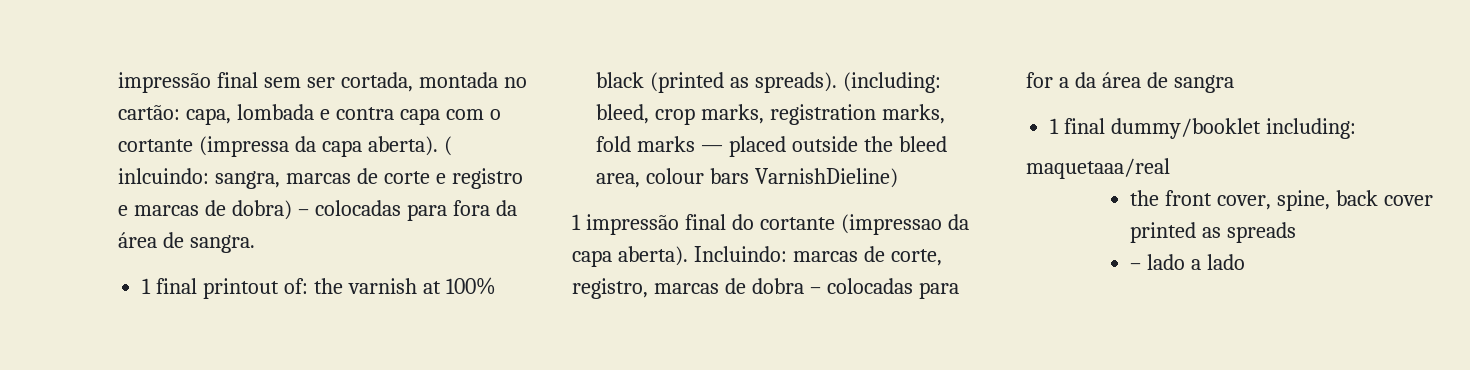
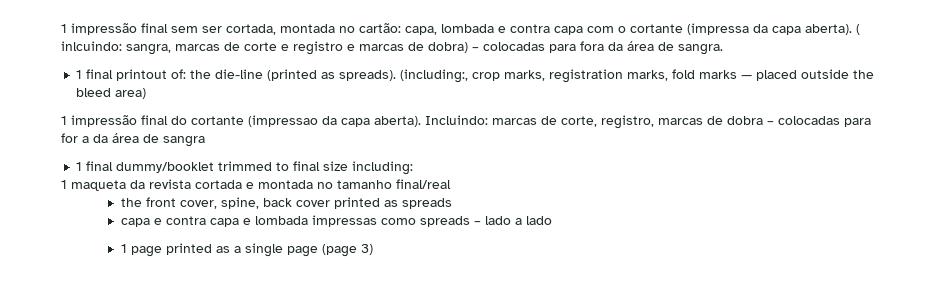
(118, 82) none -> [61,24,67,33] 1
[347,277,496,295] [596,72,645,88] varnish at 100% black -> [215,69,264,79] die-line
[842,72,941,93] [596,104,650,124] (including: bleed, -> [400,69,469,83] (including:,
[596,168,899,188] area, colour bars VarnishDieline) -> [115,88,147,99] area)
[1266,118,1357,139] [1026,158,1170,179] including: // maquetaaa/real -> [218,161,414,175] [61,179,451,191] trimmed to final size including: // 1 maqueta da revista cortada e montada no tamanho final/real
[1130,254,1246,270] – lado a lado -> [121,215,553,227] [121,243,374,257] capa e contra capa e lombada impressas como spreads – lado a lado // 1 page printed as a single page (page 3)

